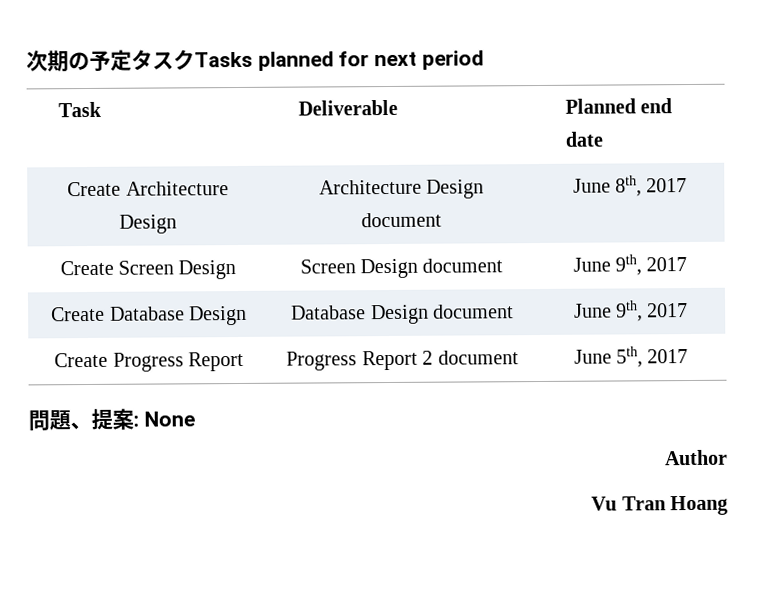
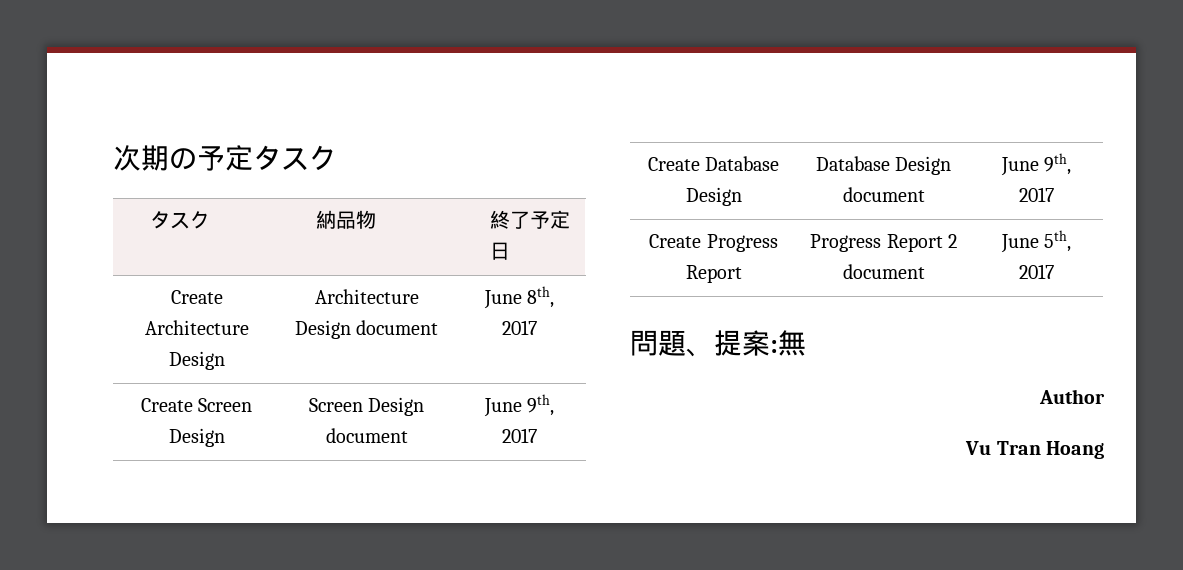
[194,50,484,71] [57,101,102,118] [297,99,398,116] [564,98,673,114] [564,131,603,147] Tasks planned for next period // Task | Deliverable | Planned end date -> [150,211,211,229] [316,210,377,229] [490,210,571,229] [490,242,511,260] // タスク | 納品物 | 終了予定日
[133,411,195,427] : None -> [770,330,806,356] :無

